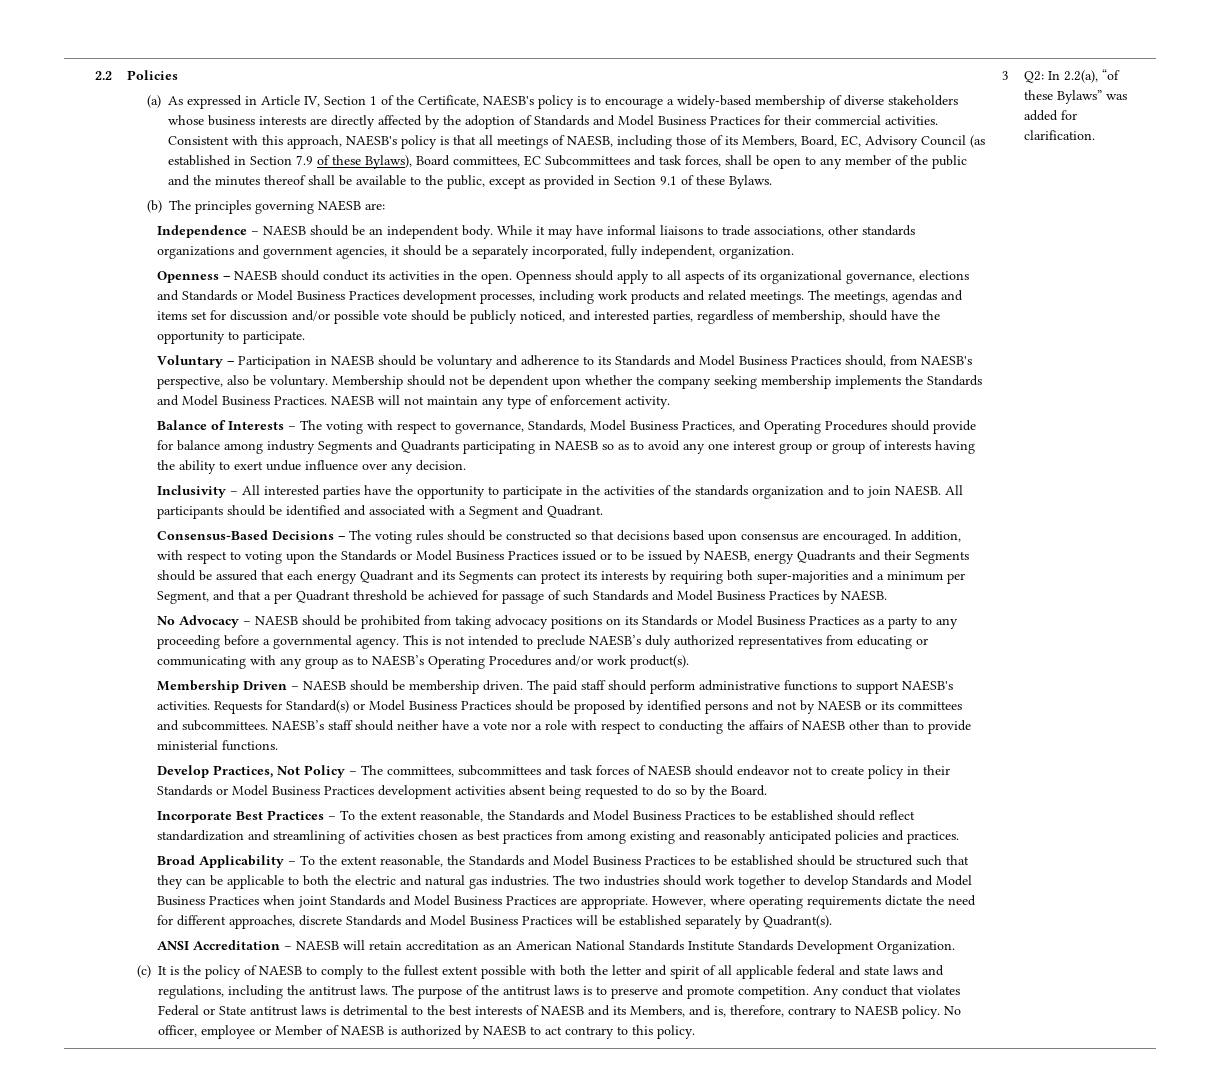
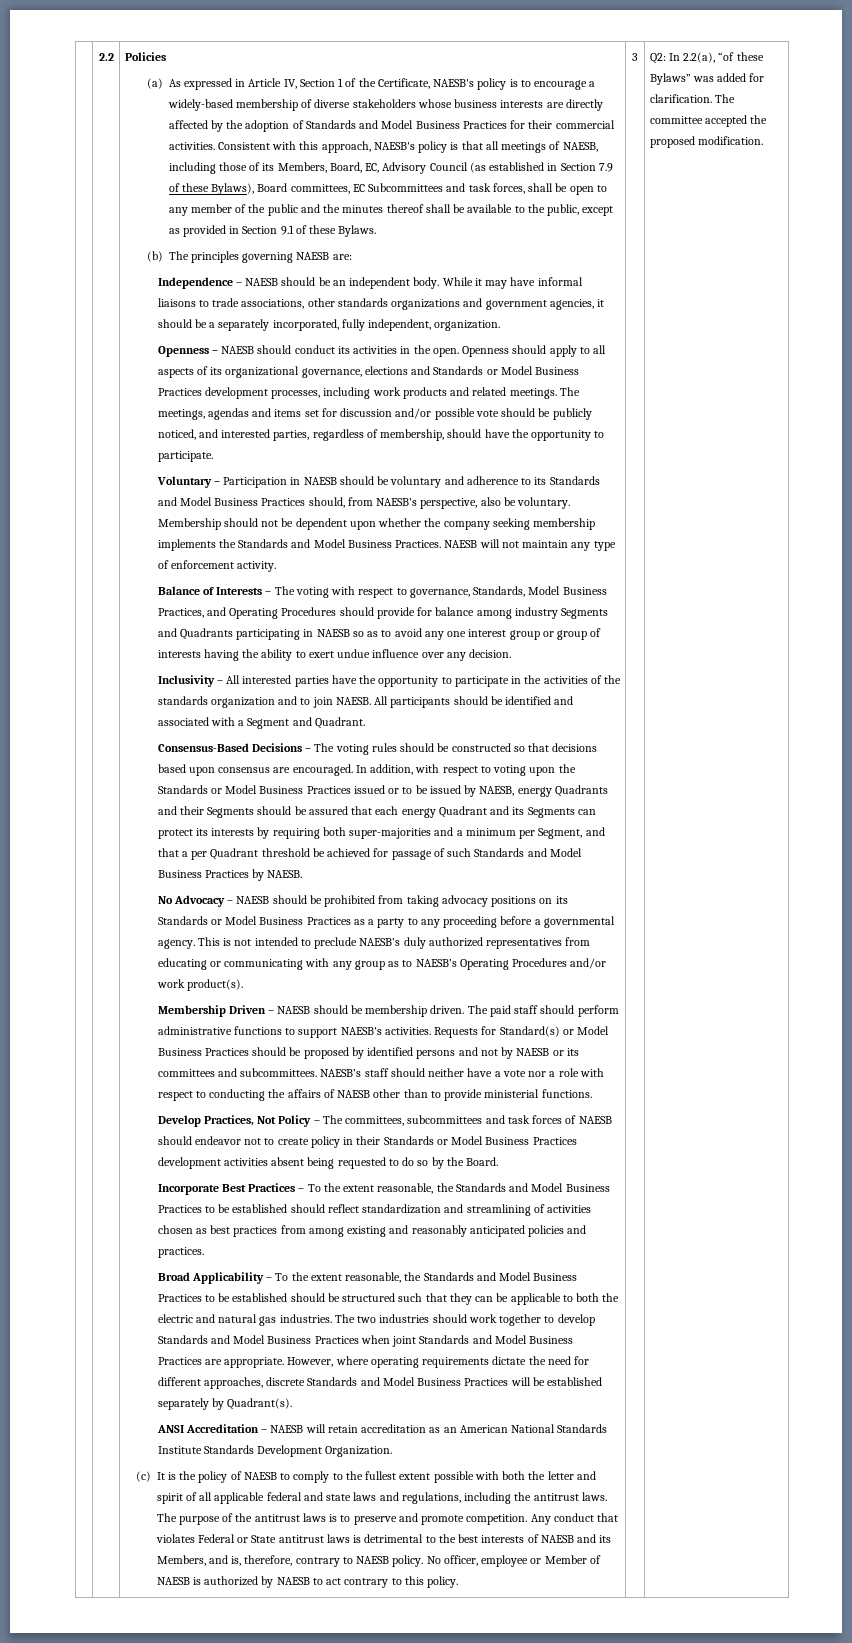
(1095, 135) none -> [714,94,735,103] [649,115,768,127] [649,136,763,148] The committee accepted the proposed modification.

